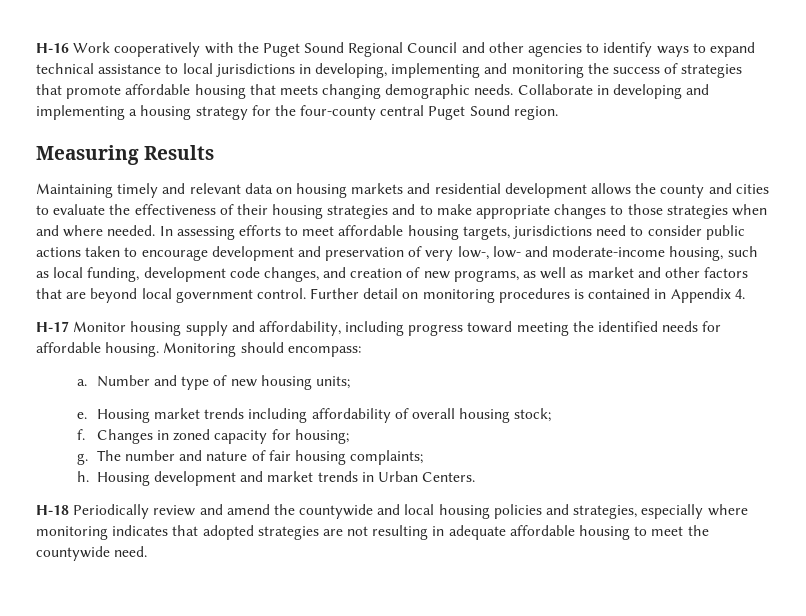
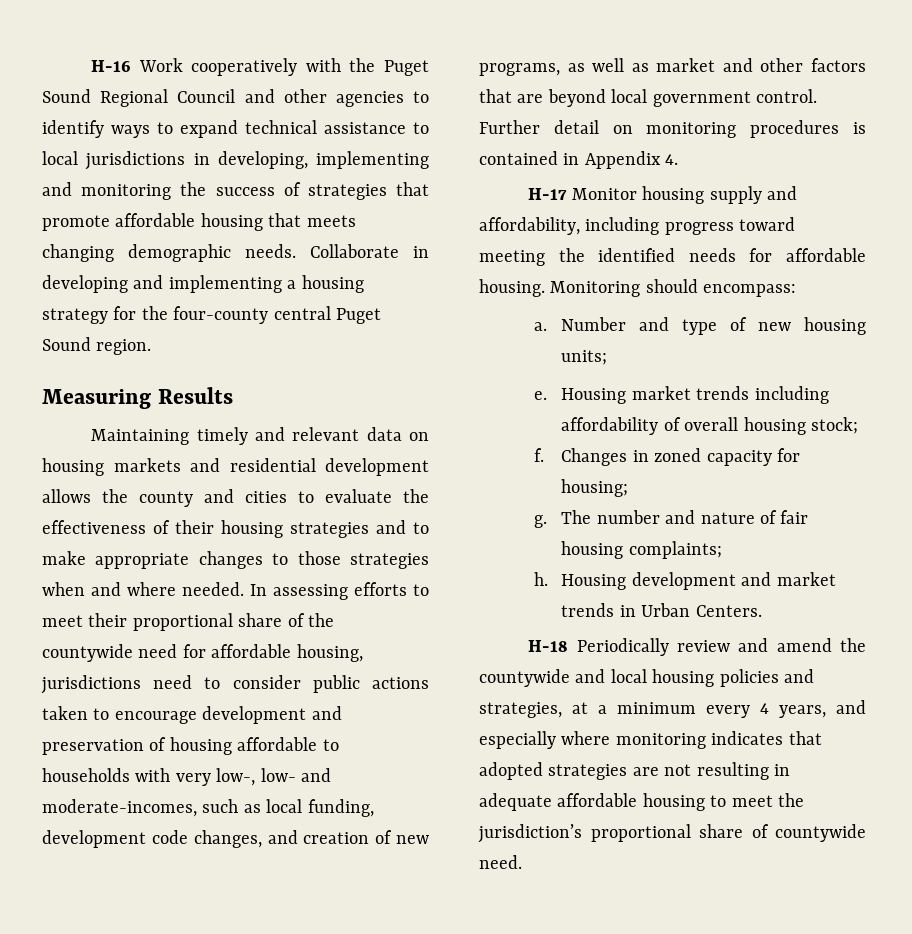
[338,225,510,240] affordable housing targets, -> [88,613,334,631] [42,644,363,662] their proportional share of the countywide need for affordable housing,
(423, 251) none -> [169,737,339,755] [42,768,171,782] housing affordable to households with
[552,246,724,261] moderate-income housing, -> [42,799,197,817] moderate-incomes,
(638, 512) none -> [572,700,866,718] at a minimum every 4 years, and
(709, 530) none -> [478,824,769,843] jurisdiction’s proportional share of

